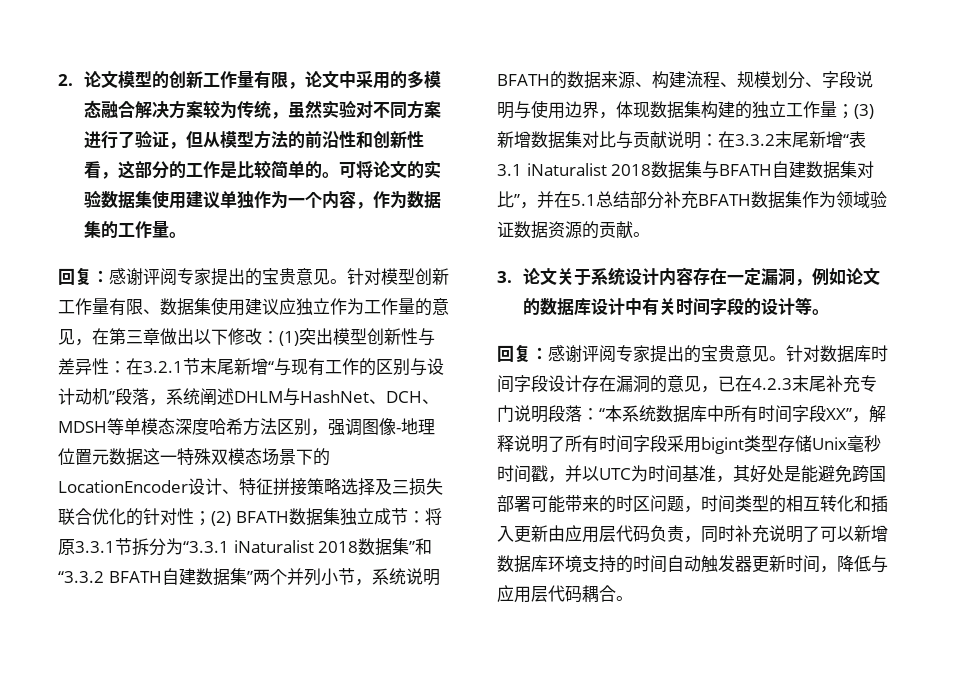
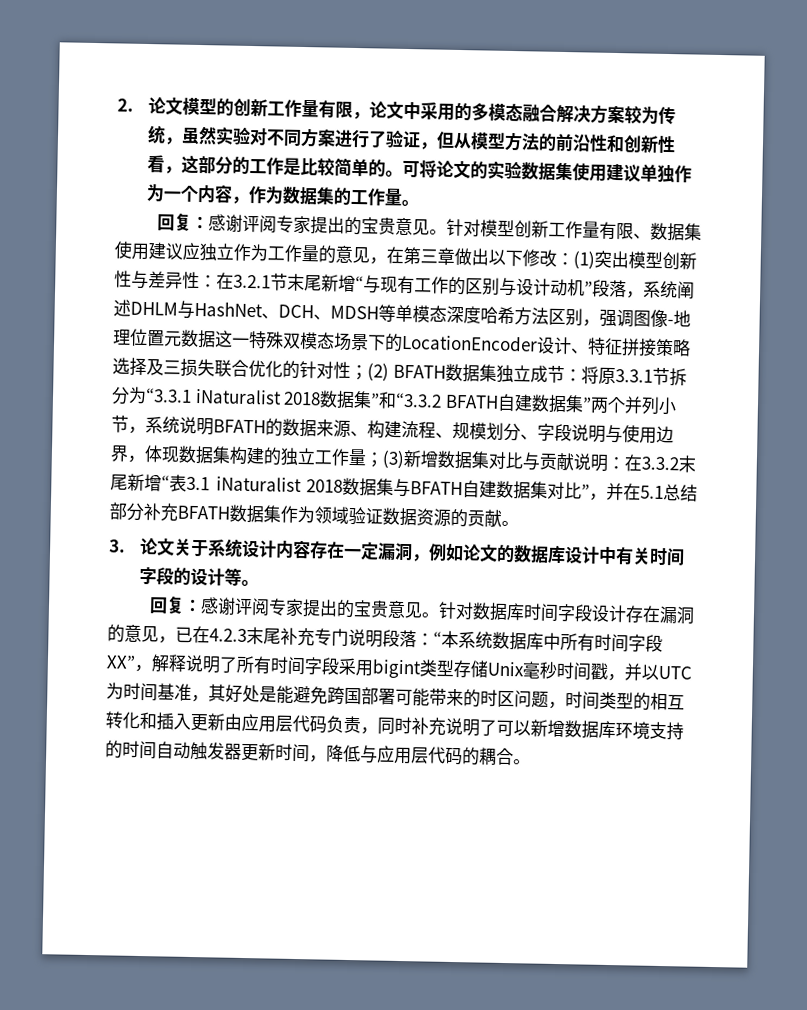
(582, 594) none -> [462,747,480,766] 的

